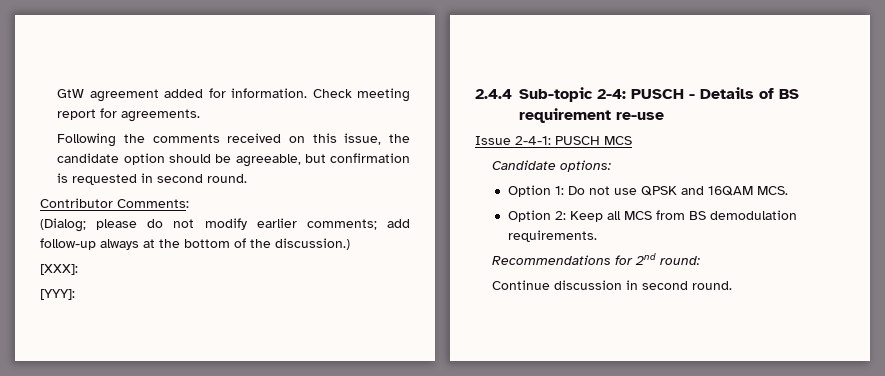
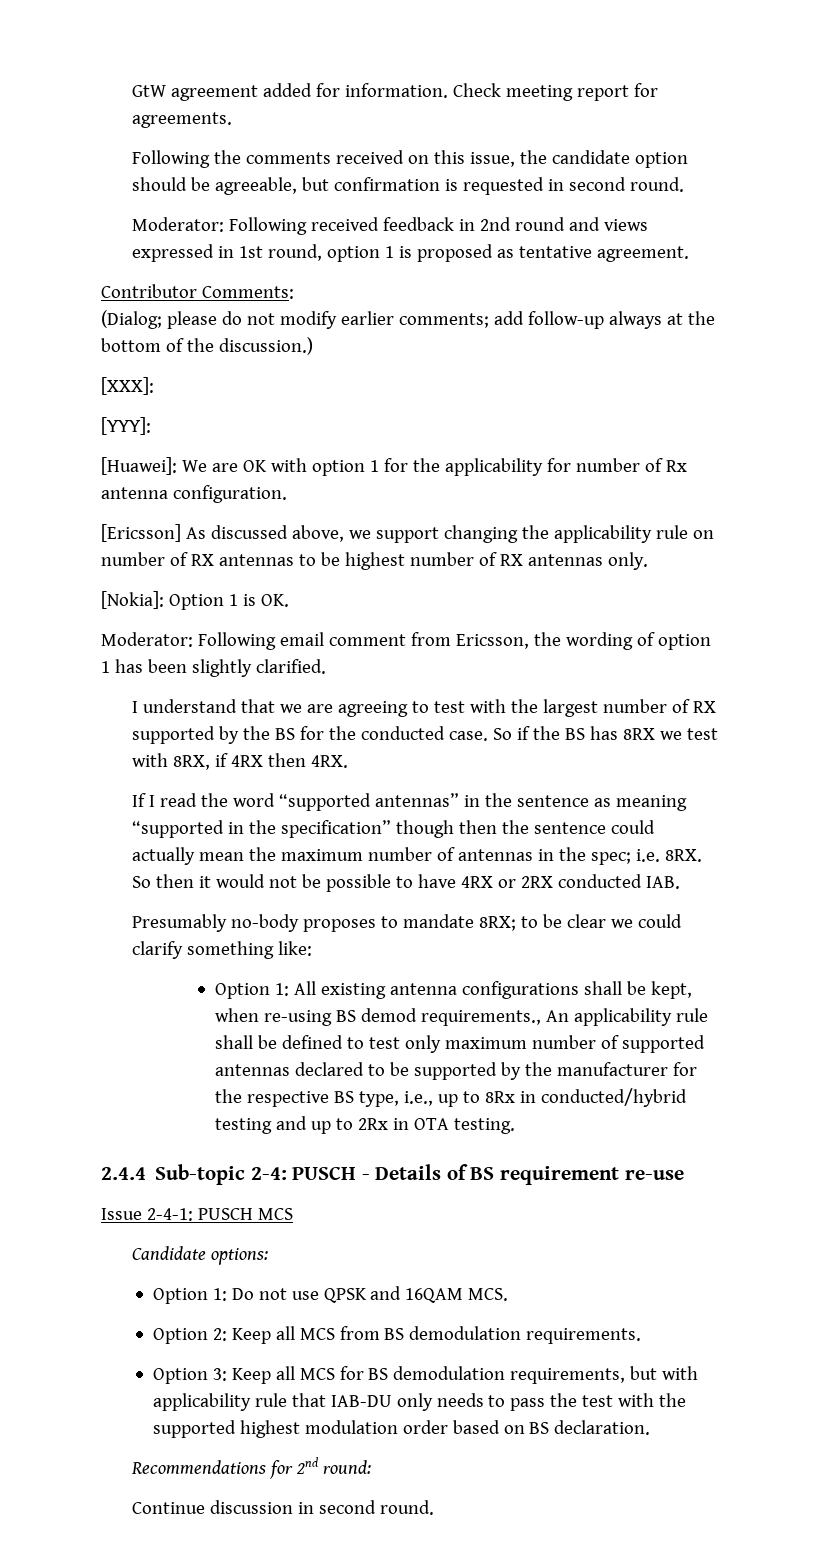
(248, 178) none -> [132,217,649,235] [132,244,690,262] // Moderator: Following received feedback in 2nd round and views expressed in 1st round, option 1 is proposed as tentative agreement.
(75, 294) none -> [101,457,687,476] [101,485,287,503] [101,524,714,543] [101,552,648,570] [101,591,289,610] [101,632,711,650] [101,659,326,677] [132,699,717,717] [132,726,719,744] [132,753,349,770] [132,793,688,811] [132,820,656,838] [132,847,703,865] [132,874,681,892] [132,914,683,932] [132,941,313,959] [214,981,692,999] [214,1008,708,1026] [214,1035,705,1053] [214,1062,697,1080] [214,1088,687,1107] [214,1116,515,1134] // [Huawei]: We are OK with option 1 for the applicability for number of Rx antenna configuration. // [Ericsson] As discussed above, we support changing the applicability rule on number of RX antennas to be highest number of RX antennas only. // [Nokia]: Option 1 is OK. // Moderator: Following email comment from Ericsson, the wording of option 1 has been slightly clarified. // I understand that we are agreeing to test with the largest number of RX supported by the BS for the conducted case. So if the BS has 8RX we test with 8RX, if 4RX then 4RX. // If I read the word “supported antennas” in the sentence as meaning “supported in the specification” though then the sentence could actually mean the maximum number of antennas in the spec; i.e. 8RX. So then it would not be possible to have 4RX or 2RX conducted IAB. // Presumably no-body proposes to mandate 8RX; to be clear we could clarify something like: // Option 1: All existing antenna configurations shall be kept, when re-using BS demod requirements., An applicability rule shall be defined to test only maximum number of supported antennas declared to be supported by the manufacturer for the respective BS type, i.e., up to 8Rx in conducted/hybrid testing and up to 2Rx in OTA testing.
(597, 236) none -> [152,1366,699,1384] [152,1393,687,1411] [152,1420,651,1438] // Option 3: Keep all MCS for BS demodulation requirements, but with applicability rule that IAB-DU only needs to pass the test with the supported highest modulation order based on BS declaration.

